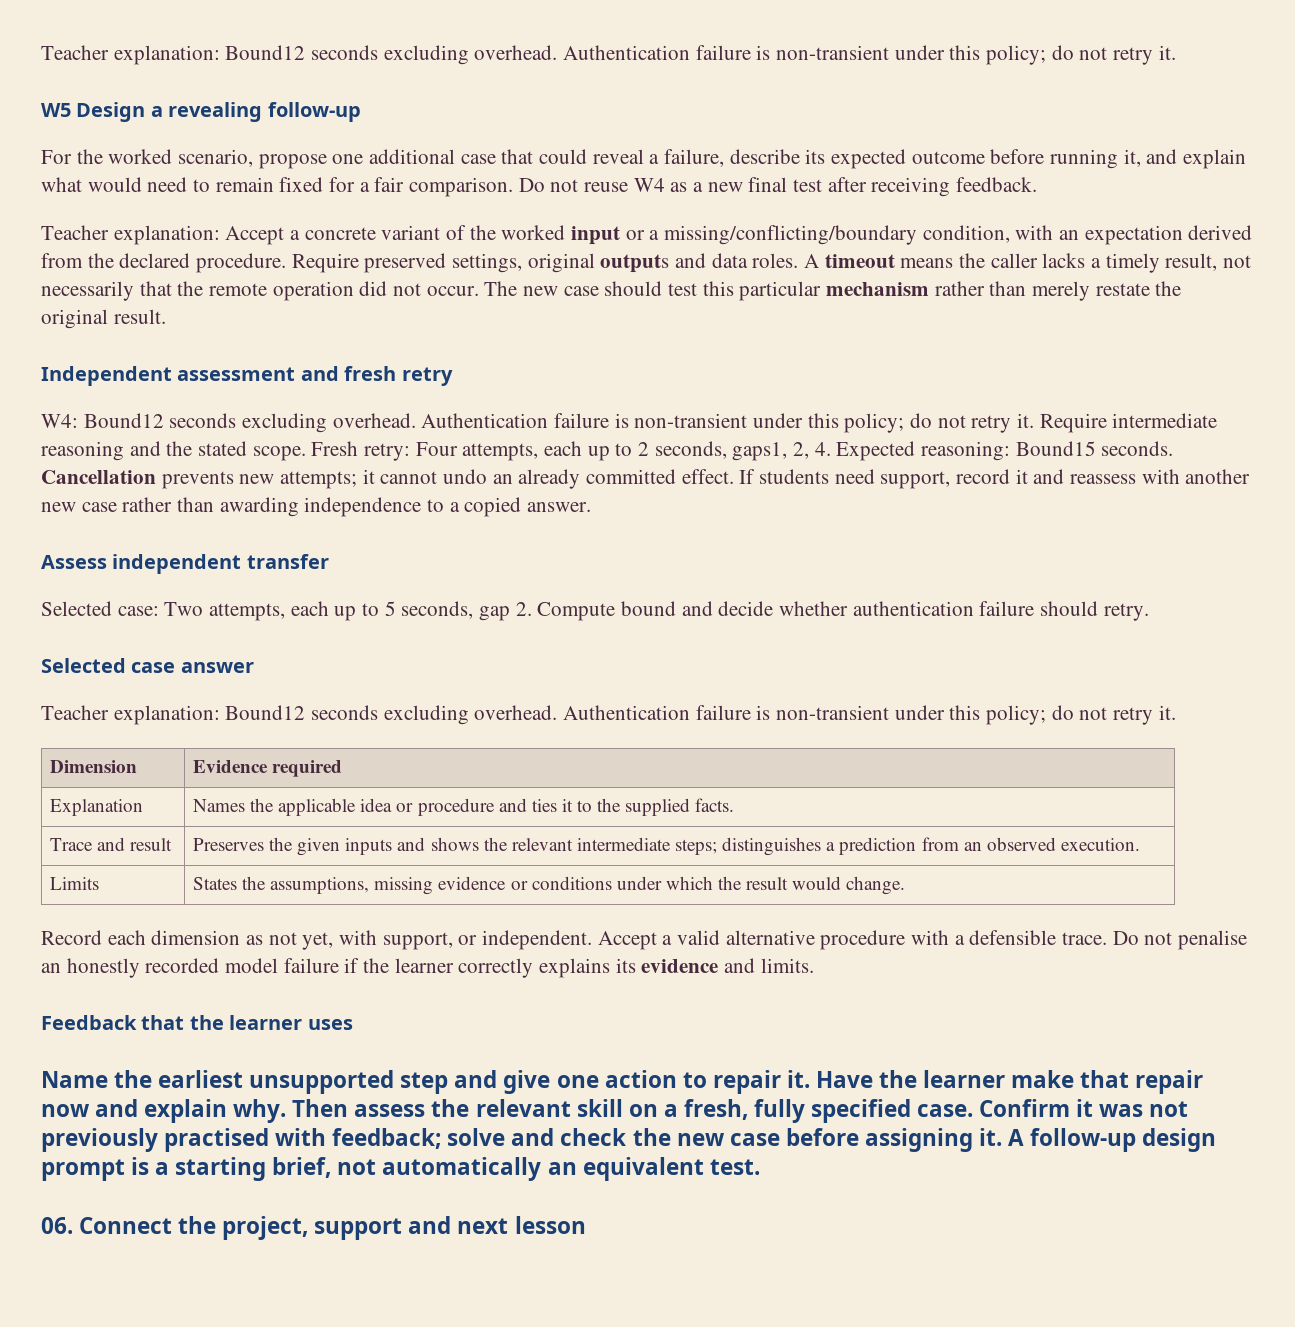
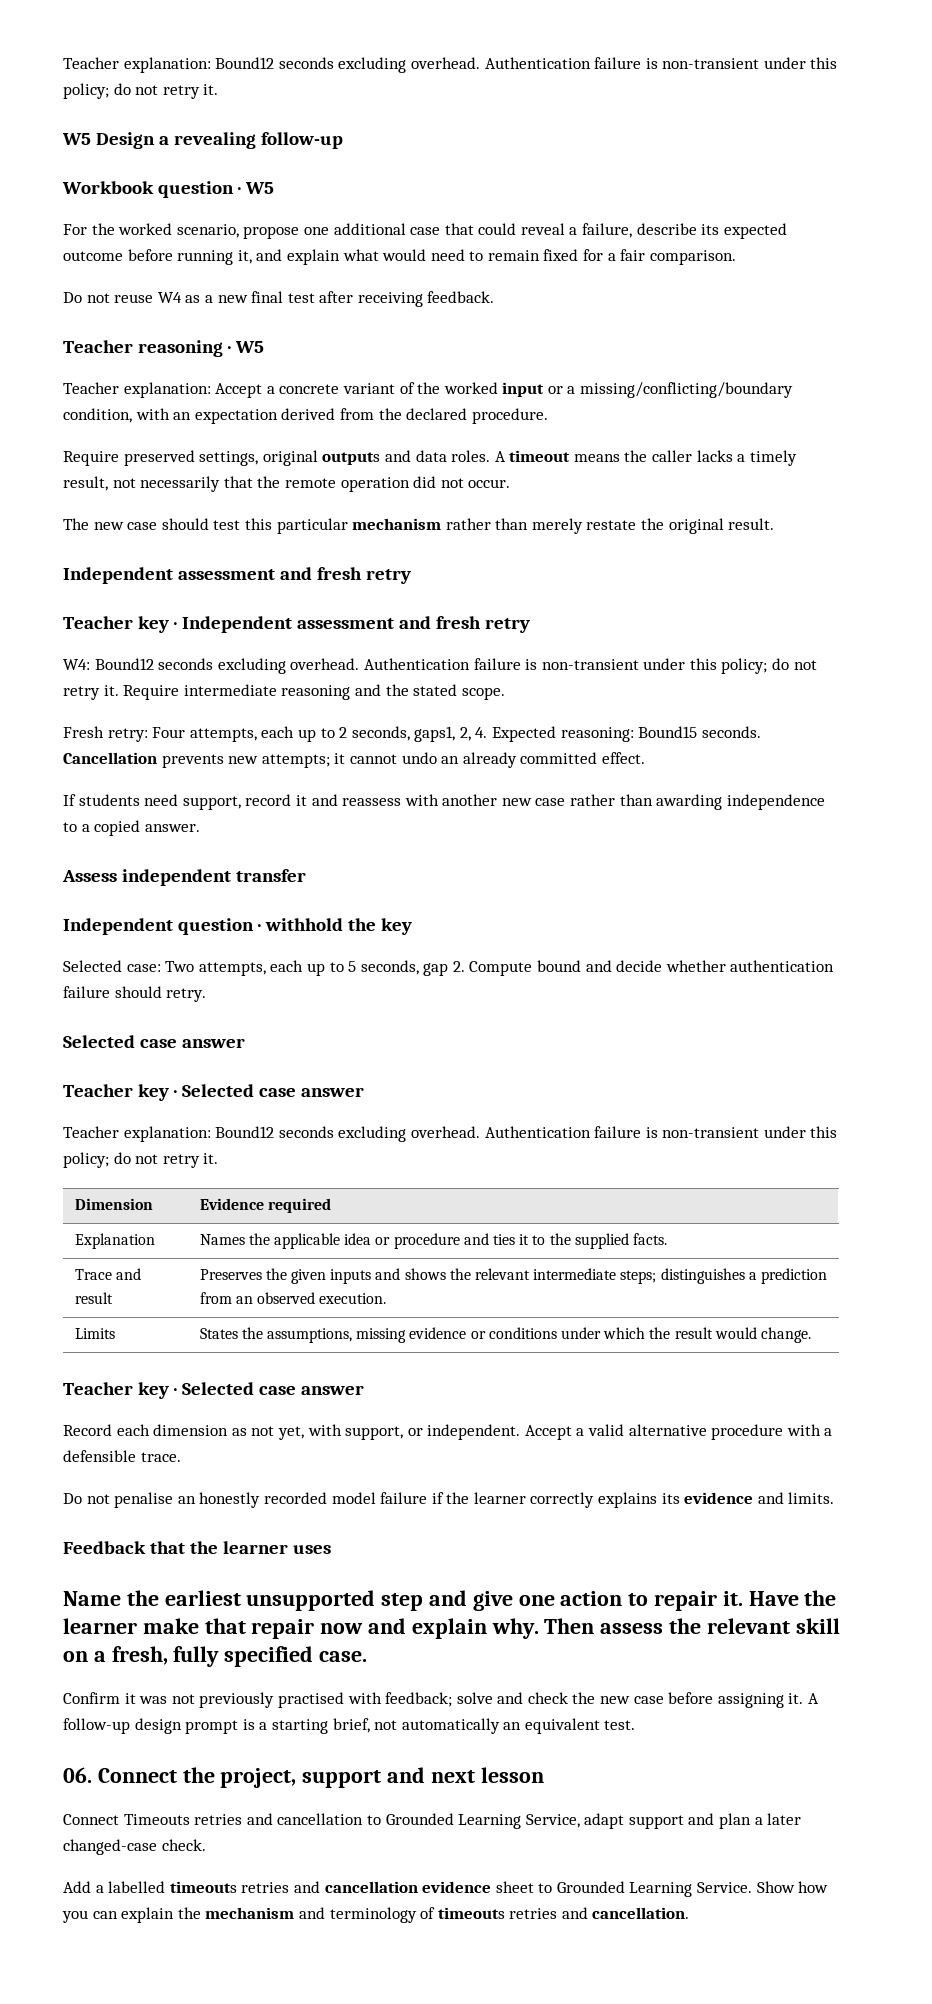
(361, 112) none -> [62,181,274,198] // Workbook question · W5
(514, 187) none -> (736, 257) //
(1038, 184) none -> [63,340,264,357] // Teacher reasoning · W5
(287, 263) none -> (548, 416) //
(479, 291) none -> (511, 483) //
(453, 376) none -> [63,616,530,633] // Teacher key · Independent assessment and fresh retry
(306, 453) none -> (505, 693) //
(734, 476) none -> (645, 758) //
(329, 561) none -> [63,918,412,935] // Independent question · withhold the key
(254, 667) none -> [63,1084,364,1101] // Teacher key · Selected case answer
(906, 885) none -> [63,1382,364,1399] // Teacher key · Selected case answer
(1108, 938) none -> (181, 1457) //
(974, 1110) none -> (368, 1656) //
(586, 1225) none -> [63,1813,802,1829] [63,1839,206,1855] [63,1881,829,1897] [62,1907,690,1923] // Connect Timeouts retries and cancellation to Grounded Learning Service, adapt support and plan a later changed-case check. // Add a labelled timeouts retries and cancellation evidence sheet to Grounded Learning Service. Show how you can explain the mechanism and terminology of timeouts retries and cancellation.

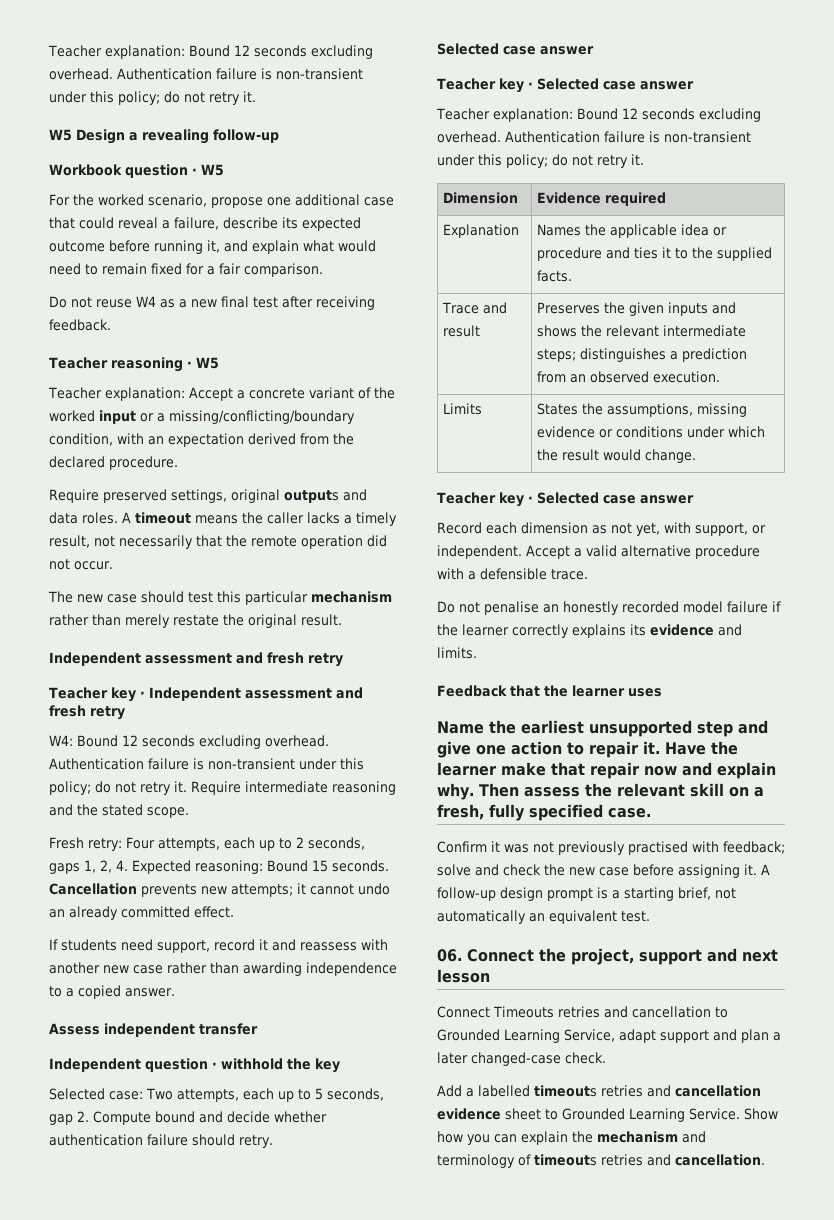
[63,57,275,73] Teacher explanation: Bound12 -> [48,45,250,59] Teacher explanation: Bound 12
[94,658,154,670] Bound12 -> [77,735,138,747] Bound 12
[414,726,456,742] gaps1, -> [49,860,96,874] gaps 1,
[638,726,698,738] Bound15 -> [267,860,328,872] Bound 15
[215,1126,275,1138] Bound12 -> [576,108,638,120] Bound 12

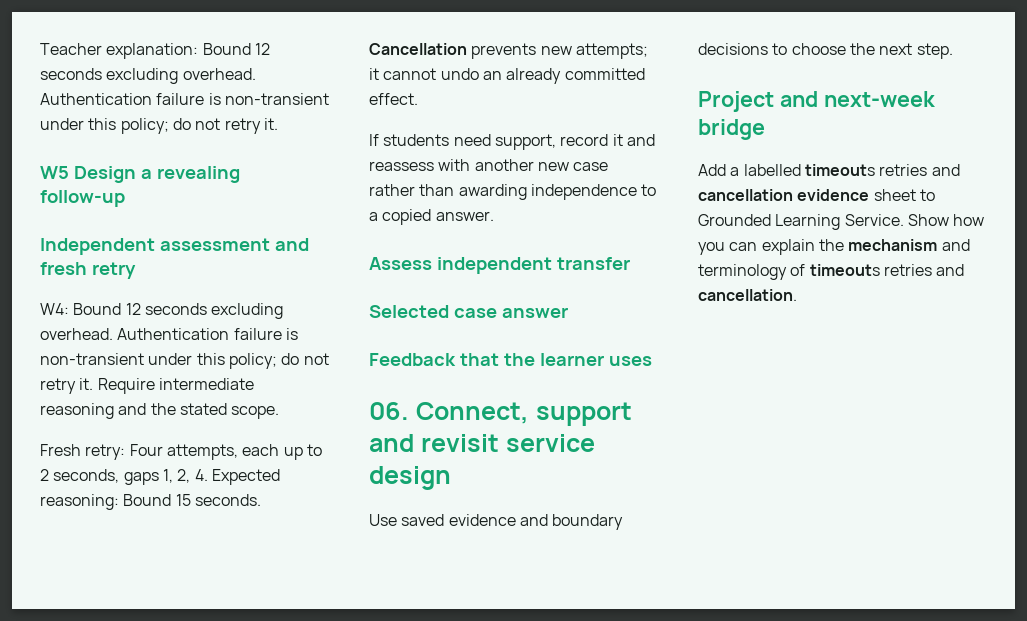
[49,164,224,178] [49,194,394,208] [49,217,361,231] [49,240,376,254] [49,263,323,277] [49,296,375,310] [49,319,111,331] [49,357,219,372] [48,387,395,401] [49,410,355,424] [49,433,354,447] [49,456,178,470] [49,489,367,503] [49,512,397,526] [49,535,387,549] [49,559,113,570] [48,591,392,605] [49,614,342,628] [49,652,343,667] [49,687,145,702] Workbook question · W5 // For the worked scenario, propose one additional case that could reveal a failure, describe its expected outcome before running it, and explain what would need to remain fixed for a fair comparison. // Do not reuse W4 as a new final test after receiving feedback. // Teacher reasoning · W5 // Teacher explanation: Accept a concrete variant of the worked input or a missing/conflicting/boundary condition, with an expectation derived from the declared procedure. // Require preserved settings, original outputs and data roles. A timeout means the caller lacks a timely result, not necessarily that the remote operation did not occur. // The new case should test this particular mechanism rather than merely restate the original result. // Independent assessment and fresh retry // Teacher key · -> (125, 198) none
[49,1058,340,1073] [49,1088,384,1102] [49,1111,327,1125] [49,1134,273,1148] [437,43,594,55] [437,78,694,93] [436,108,761,122] [437,131,751,143] [437,154,644,168] [443,192,519,204] [537,192,667,206] [443,224,520,238] [537,224,728,238] [537,247,773,261] [537,270,573,282] [442,302,508,314] [443,325,481,337] [537,302,737,316] [537,325,747,337] [537,348,748,362] [537,371,721,383] [443,403,483,415] [537,403,748,417] [537,426,766,438] [537,449,697,463] [437,492,694,507] [437,522,766,536] [437,545,760,559] [437,568,588,580] [437,601,781,615] [437,624,742,638] [437,647,477,659] Independent question · withhold the key // Selected case: Two attempts, each up to 5 seconds, gap 2. Compute bound and decide whether authentication failure should retry. // Selected case answer // Teacher key · Selected case answer // Teacher explanation: Bound 12 seconds excluding overhead. Authentication failure is non-transient under this policy; do not retry it. // Dimension | Evidence required // Explanation | Names the applicable idea or procedure and ties it to the supplied facts. // Trace and result | Preserves the given inputs and shows the relevant intermediate steps; distinguishes a prediction from an observed execution. // Limits | States the assumptions, missing evidence or conditions under which the result would change. // Teacher key · Selected case answer // Record each dimension as not yet, with support, or independent. Accept a valid alternative procedure with a defensible trace. // Do not penalise an honestly recorded model failure if the learner correctly explains its evidence and limits. -> [369,305,568,318] Selected case answer
[437,720,768,737] [437,741,738,758] [437,762,776,779] [437,783,764,800] [437,804,651,821] [437,841,785,855] [437,864,770,878] [437,887,736,901] [437,910,650,924] [437,948,778,965] [437,969,490,983] [437,1006,728,1018] [437,1029,781,1043] [437,1052,606,1066] Name the earliest unsupported step and give one action to repair it. Have the learner make that repair now and explain why. Then assess the relevant skill on a fresh, fully specified case. // Confirm it was not previously practised with feedback; solve and check the new case before assigning it. A follow-up design prompt is a starting brief, not automatically an equivalent test. // 06. Connect the project, support and next lesson // Connect Timeouts retries and cancellation to Grounded Learning Service, adapt support and plan a later changed-case check. -> [369,402,632,426] [369,434,595,452] [369,466,451,490] [369,514,624,530] [698,43,953,59] [698,91,935,112] [698,119,765,140] 06. Connect, support and revisit service design // Use saved evidence and boundary decisions to choose the next step. // Project and next-week bridge

